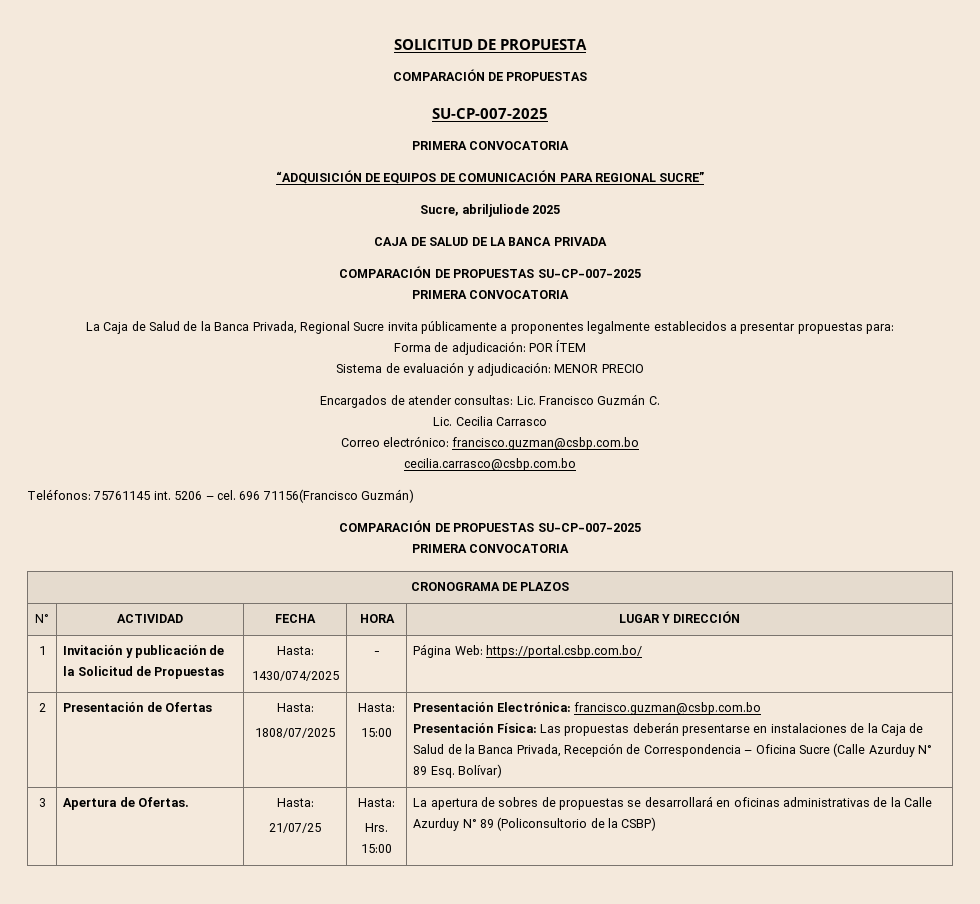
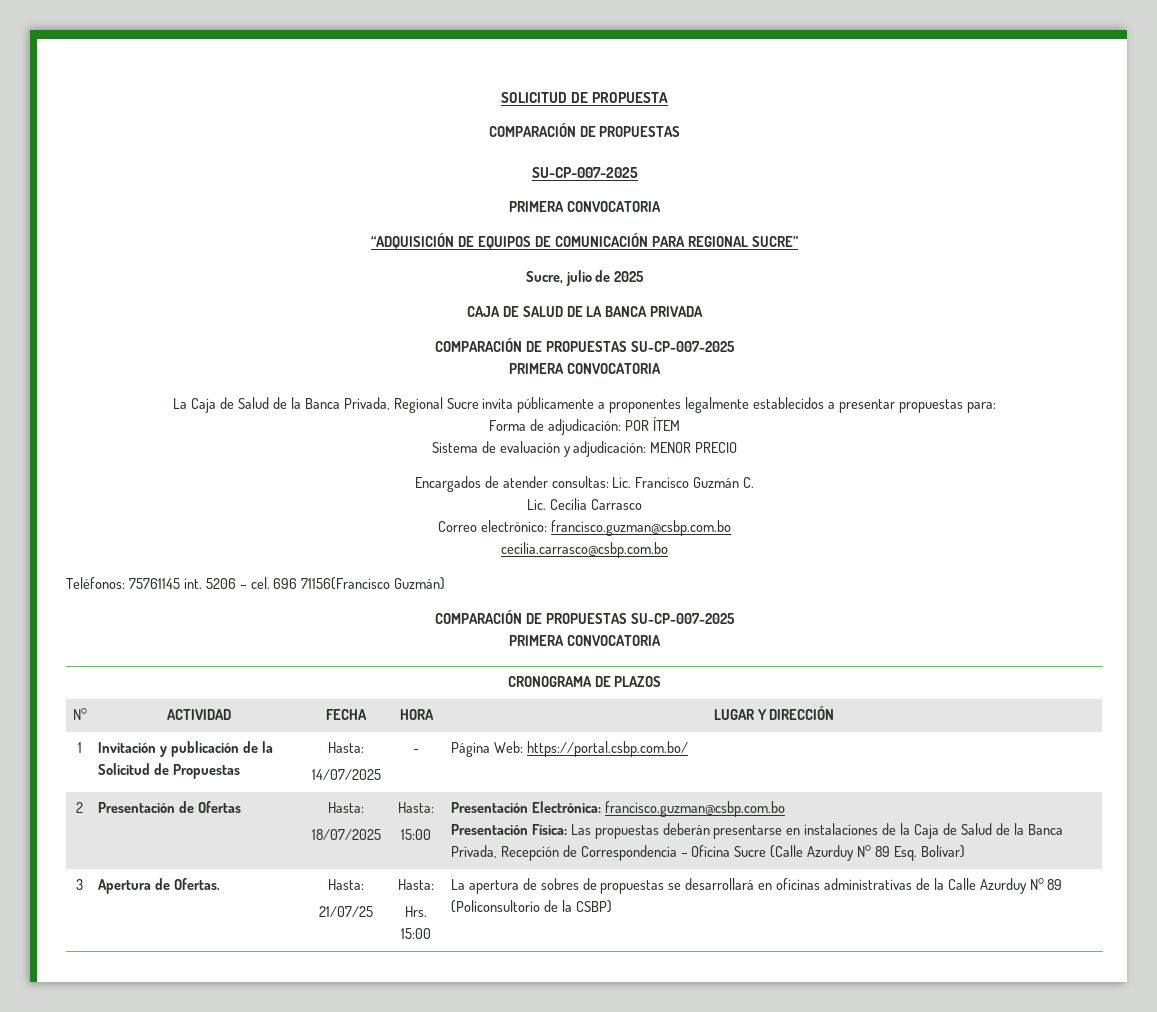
[462,204,529,217] abriljuliode -> [565,270,611,286] julio de
[251,671,339,681] 1430/074/2025 -> [311,769,381,780] 14/07/2025
[255,728,335,738] 1808/07/2025 -> [311,829,381,840] 18/07/2025

